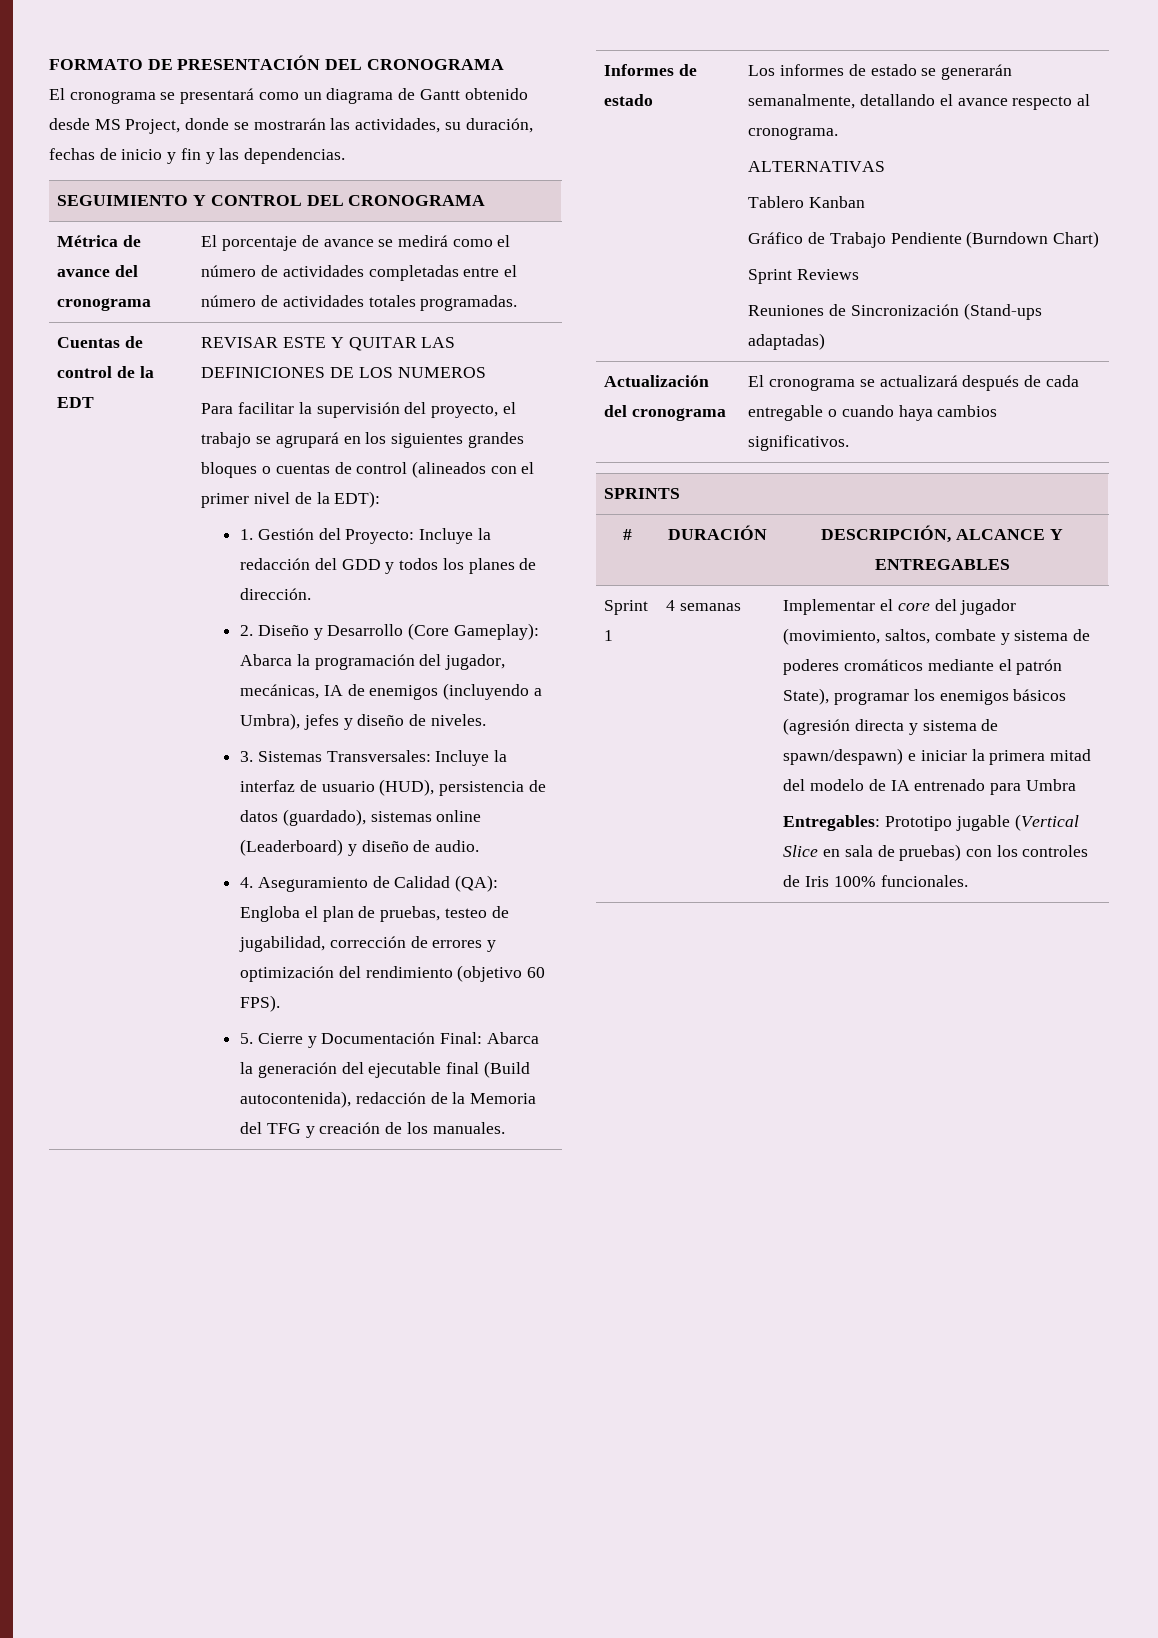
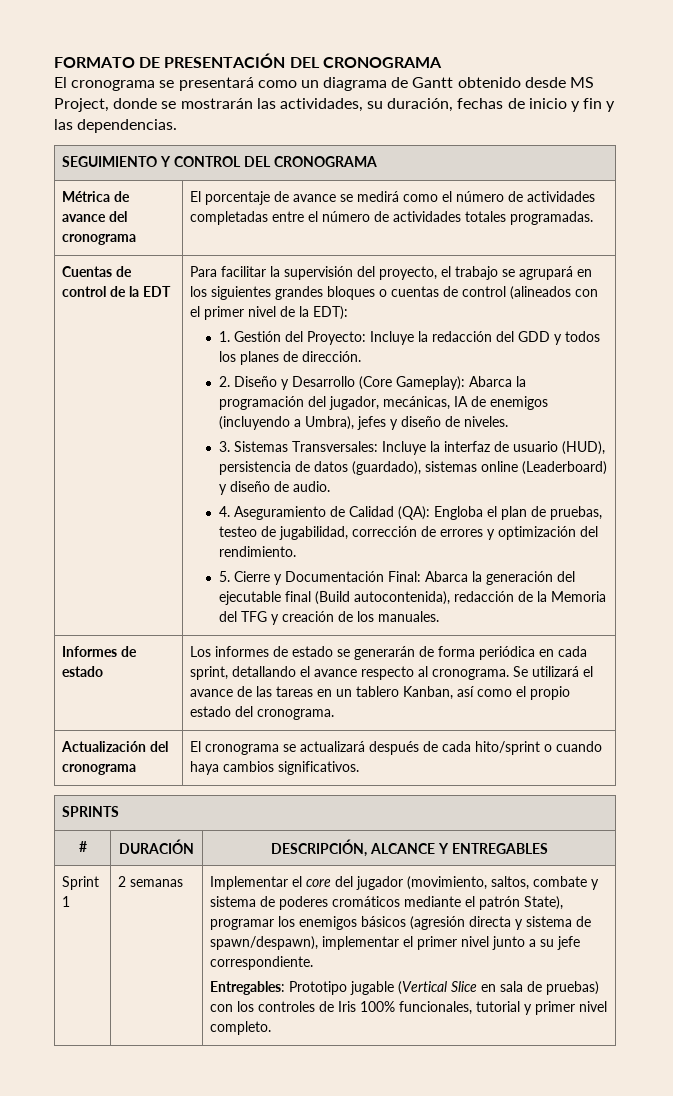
[201,337,456,351] [201,367,486,378] REVISAR ESTE Y QUITAR LAS DEFINICIONES DE LOS NUMEROS // -> (172, 291) none
[365,965,546,982] [240,995,281,1012] rendimiento (objetivo 60 FPS). -> [218,546,296,557] rendimiento.
[748,94,856,109] semanalmente, -> [419,646,588,660] [190,666,229,680] de forma periódica en cada sprint,
[748,161,886,172] [748,196,866,208] [748,231,1099,248] [748,269,860,284] [748,303,1042,320] [748,333,826,350] // ALTERNATIVAS // Tablero Kanban // Gráfico de Trabajo Pendiente (Burndown Chart) // Sprint Reviews // Reuniones de Sincronización (Stand-ups adaptadas) -> [513,666,594,677] [190,686,571,700] [190,706,335,720] Se utilizará el avance de las tareas en un tablero Kanban, así como el propio estado del cronograma.
[748,405,824,421] entregable -> [475,741,541,755] hito/sprint
[666,600,676,611] 4 -> [118,876,127,887] 2
[783,748,1091,765] [783,779,1076,795] spawn/despawn) e iniciar la primera mitad del modelo de IA entrenado para Umbra -> [210,936,581,950] [210,956,314,970] spawn/despawn), implementar el primer nivel junto a su jefe correspondiente.
[880,875,968,887] funcionales. -> [399,1001,608,1015] [210,1021,272,1035] funcionales, tutorial y primer nivel completo.

